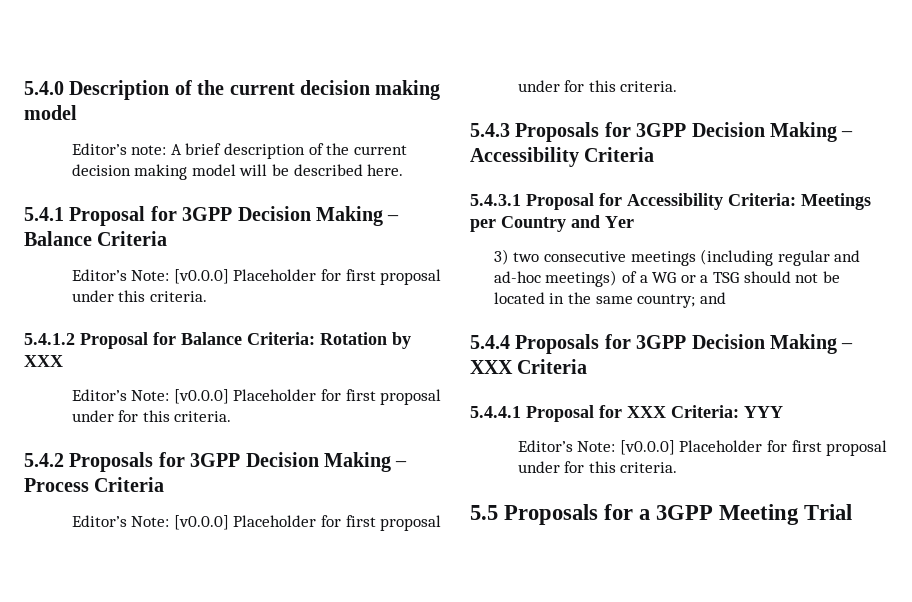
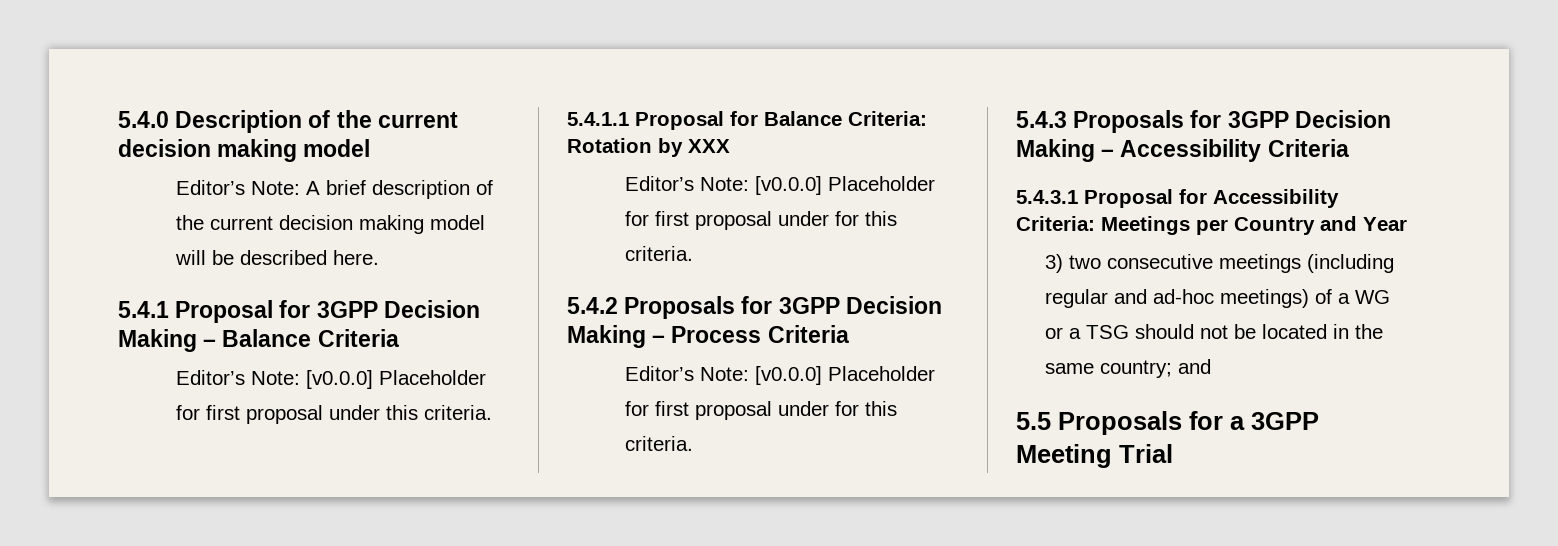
[131,145,167,155] note: -> [251,181,301,195] Note:
[24,333,75,345] 5.4.1.2 -> [567,112,629,126] 5.4.1.1
[605,216,634,228] Yer -> [1363,217,1407,231] Year
[470,334,854,354] [470,359,588,374] [470,405,783,422] [517,440,888,456] [517,461,678,473] // 5.4.4 Proposals for 3GPP Decision Making – XXX Criteria // 5.4.4.1 Proposal for XXX Criteria: YYY // Editor’s Note: [v0.0.0] Placeholder for first proposal under for this criteria. -> (1212, 366) none

